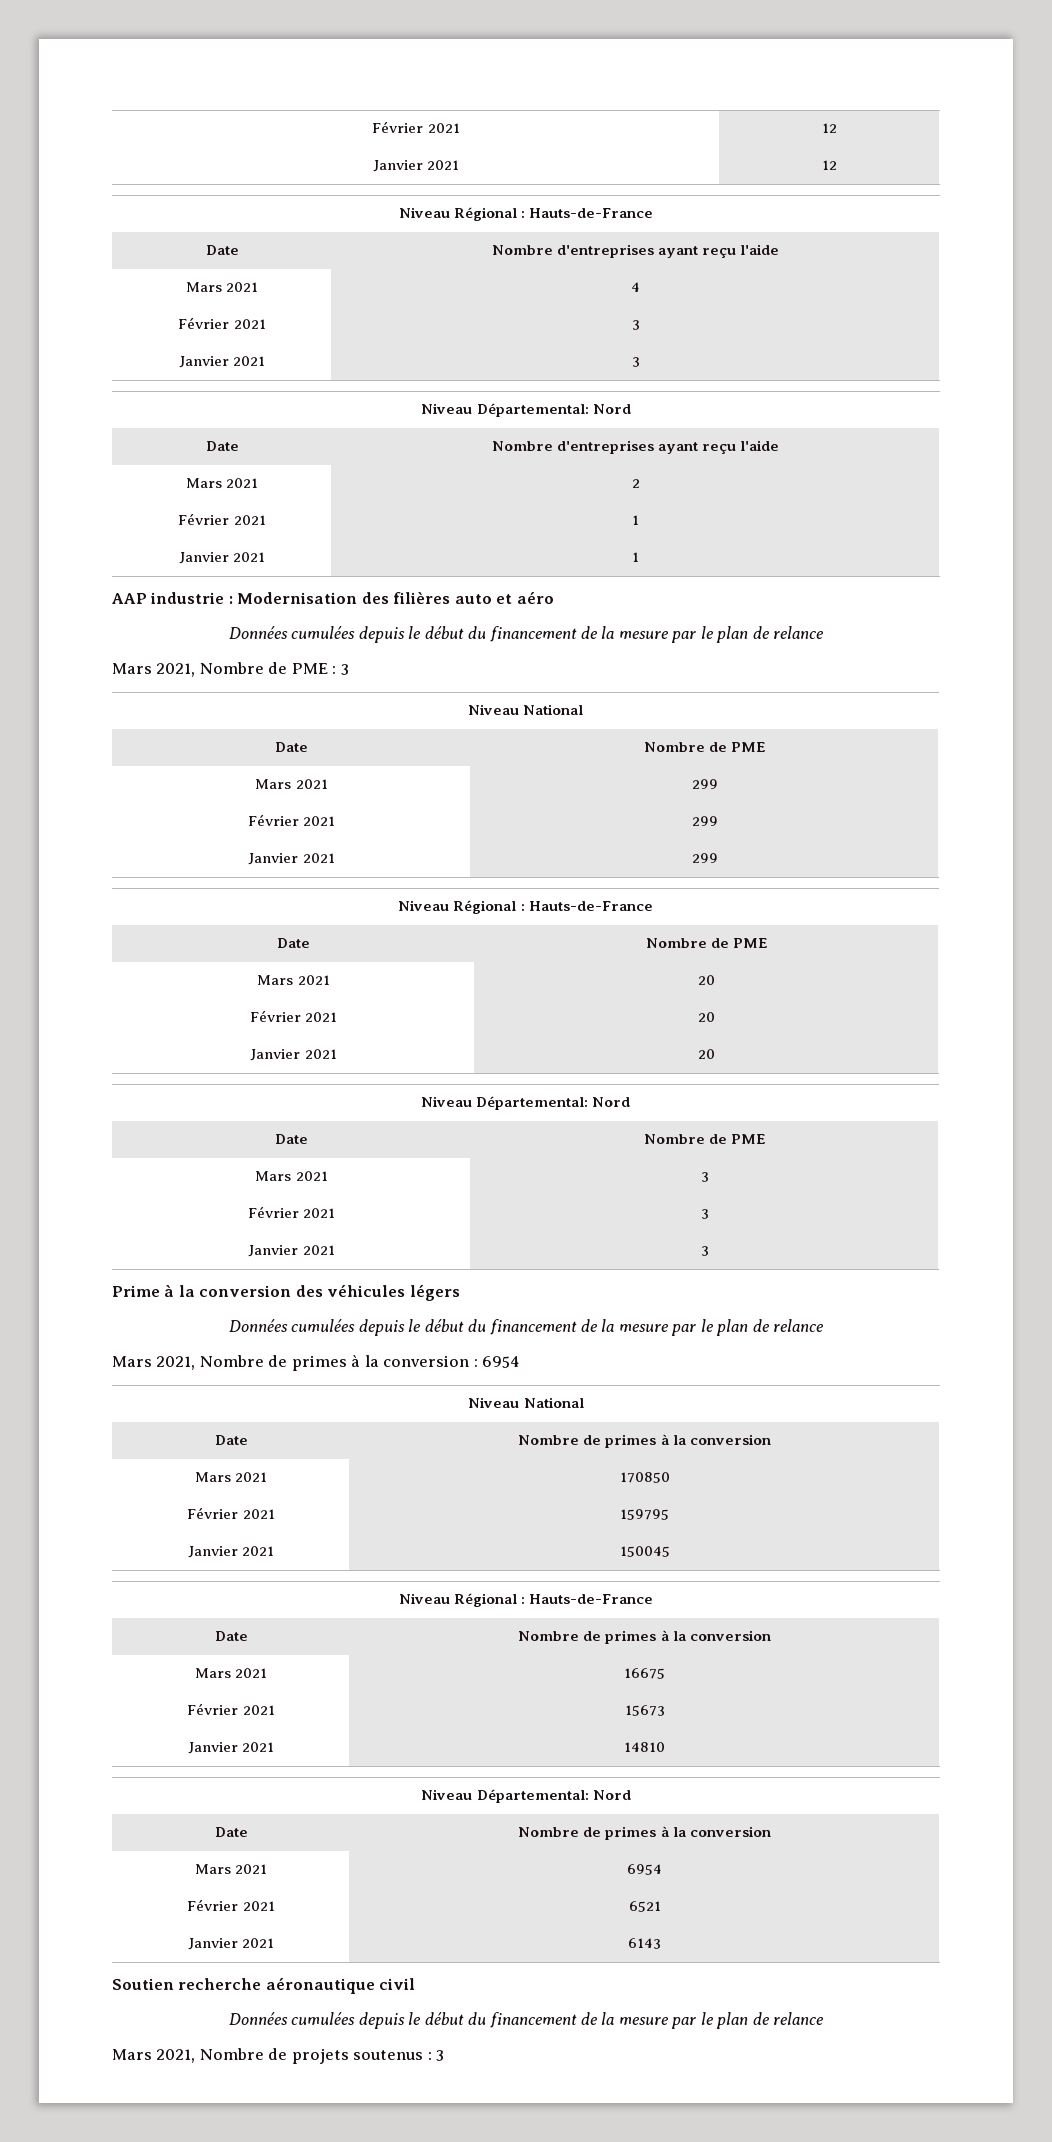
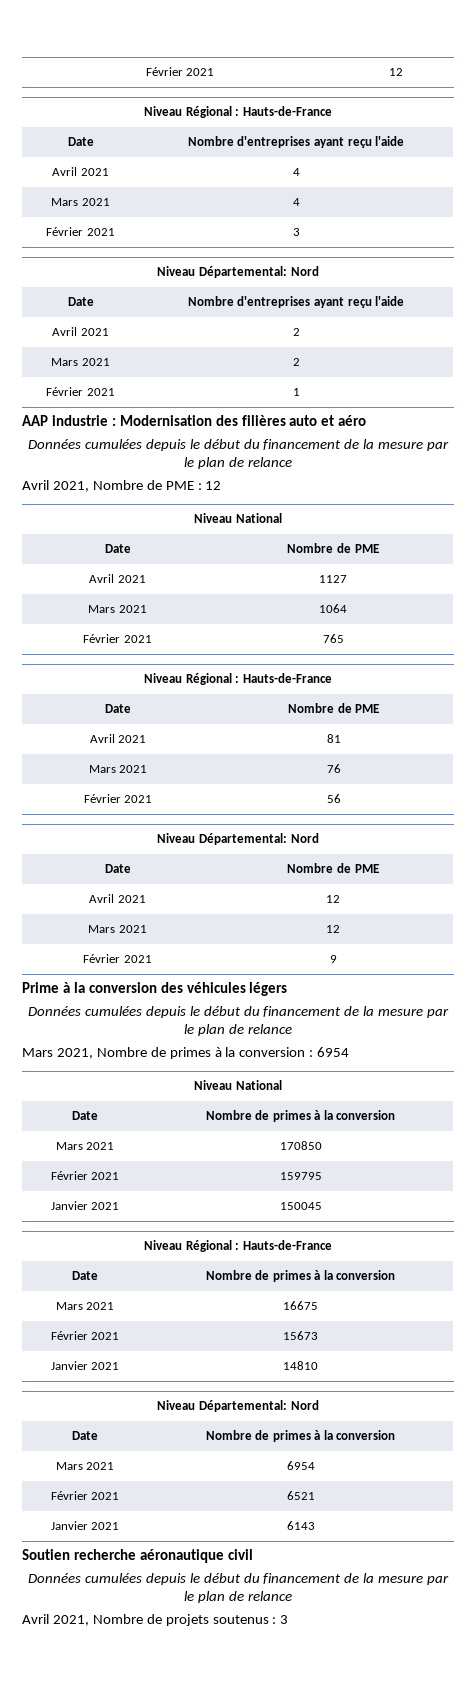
[372,160,460,172] [822,160,837,170] // Janvier 2021 | 12 -> (403, 72) none
(780, 249) none -> [52,167,109,176] [292,168,300,176] // Avril 2021 | 4
[178,356,266,368] [631,357,640,367] // Janvier 2021 | 3 -> (300, 232) none
(780, 445) none -> [52,327,109,336] [292,328,300,336] // Avril 2021 | 2
[178,552,266,564] [632,552,639,562] // Janvier 2021 | 1 -> (300, 392) none
[112,663,152,674] Mars -> [22,480,49,490] Avril
[340,664,349,675] 3 -> [205,481,222,490] 12
[255,779,328,789] [691,779,718,789] [247,814,336,826] [691,816,718,826] [248,853,335,865] [691,853,718,863] // Mars 2021 | 299 // Février 2021 | 299 // Janvier 2021 | 299 -> [89,574,146,583] [319,575,347,583] [88,605,147,613] [319,604,347,613] [83,634,152,643] [322,634,344,643] // Avril 2021 | 1127 // Mars 2021 | 1064 // Février 2021 | 765
[257,975,330,985] [698,975,715,985] [249,1010,338,1022] [698,1012,715,1022] [250,1049,337,1061] [698,1049,715,1059] // Mars 2021 | 20 // Février 2021 | 20 // Janvier 2021 | 20 -> [89,734,147,743] [326,734,341,743] [88,765,148,773] [326,764,341,773] [83,794,153,803] [326,794,341,803] // Avril 2021 | 81 // Mars 2021 | 76 // Février 2021 | 56
[255,1171,328,1181] [700,1172,709,1182] [247,1206,336,1218] [700,1209,709,1219] [248,1245,335,1257] [700,1246,709,1256] // Mars 2021 | 3 // Février 2021 | 3 // Janvier 2021 | 3 -> [89,894,146,903] [326,895,340,903] [88,925,147,933] [326,925,340,933] [83,954,152,963] [329,955,337,963] // Avril 2021 | 12 // Mars 2021 | 12 // Février 2021 | 9
[112,2049,152,2060] Mars -> [22,1614,49,1624] Avril

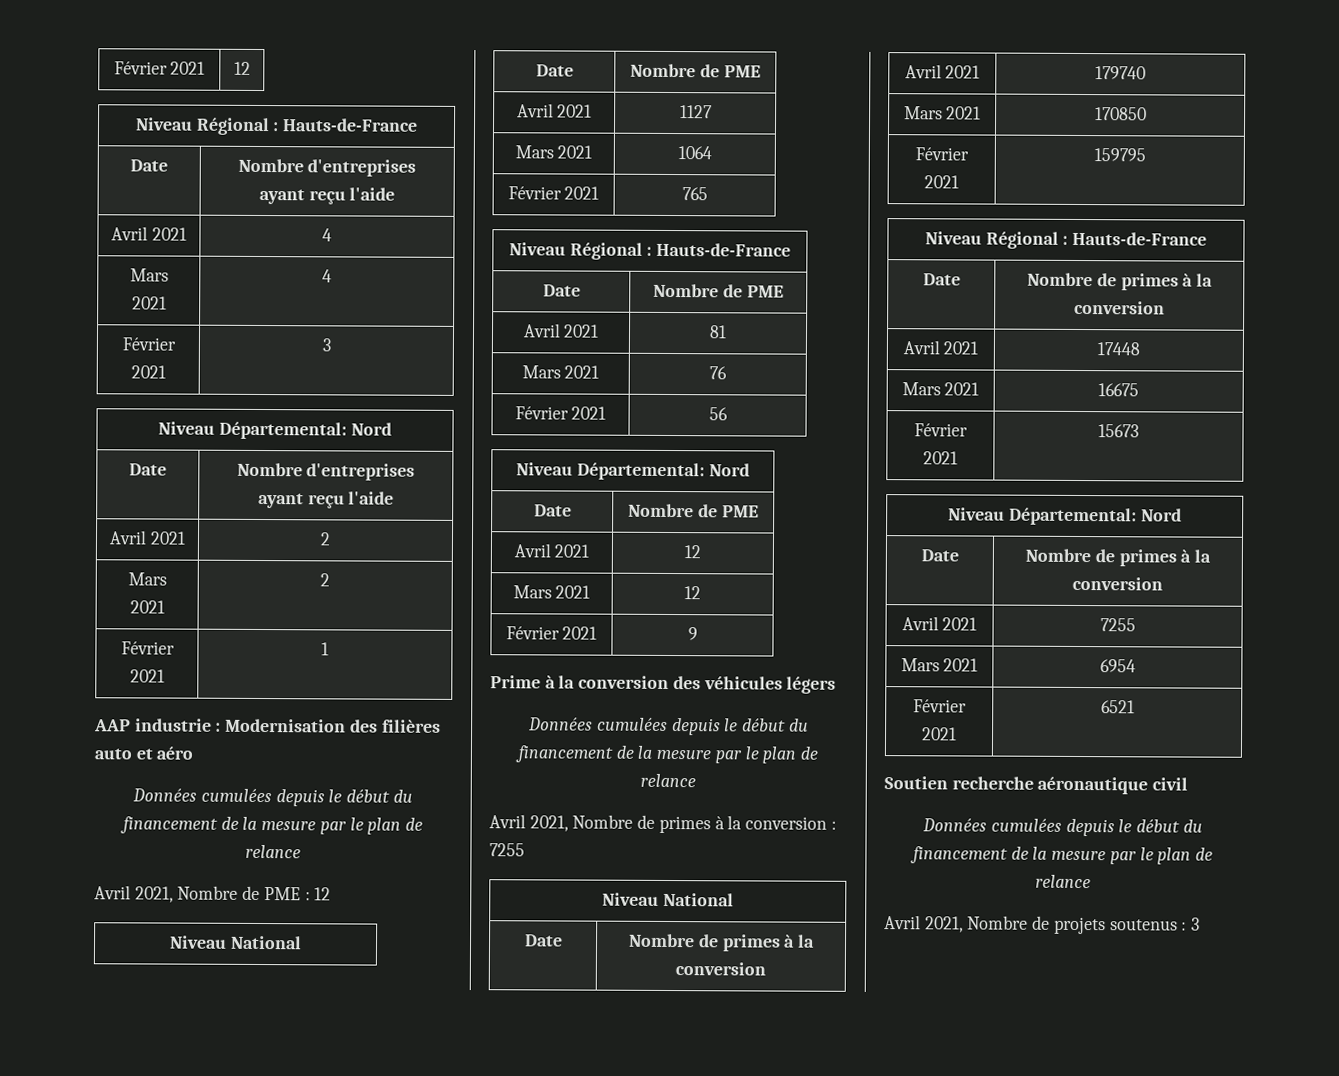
[22,1048,53,1057] Mars -> [489,814,526,829] Avril
[317,1047,350,1057] 6954 -> [489,843,525,857] 7255
(396, 1115) none -> [904,64,981,79] [1095,66,1146,80] // Avril 2021 | 179740
[50,1201,120,1210] [279,1202,322,1210] // Janvier 2021 | 150045 -> (1146, 155) none
(396, 1275) none -> [902,340,979,355] [1097,342,1140,356] // Avril 2021 | 17448
[50,1361,120,1370] [283,1361,318,1370] // Janvier 2021 | 14810 -> (1139, 431) none
(396, 1435) none -> [901,616,978,631] [1099,618,1136,632] // Avril 2021 | 7255
[50,1521,120,1530] [286,1521,315,1530] // Janvier 2021 | 6143 -> (1135, 707) none

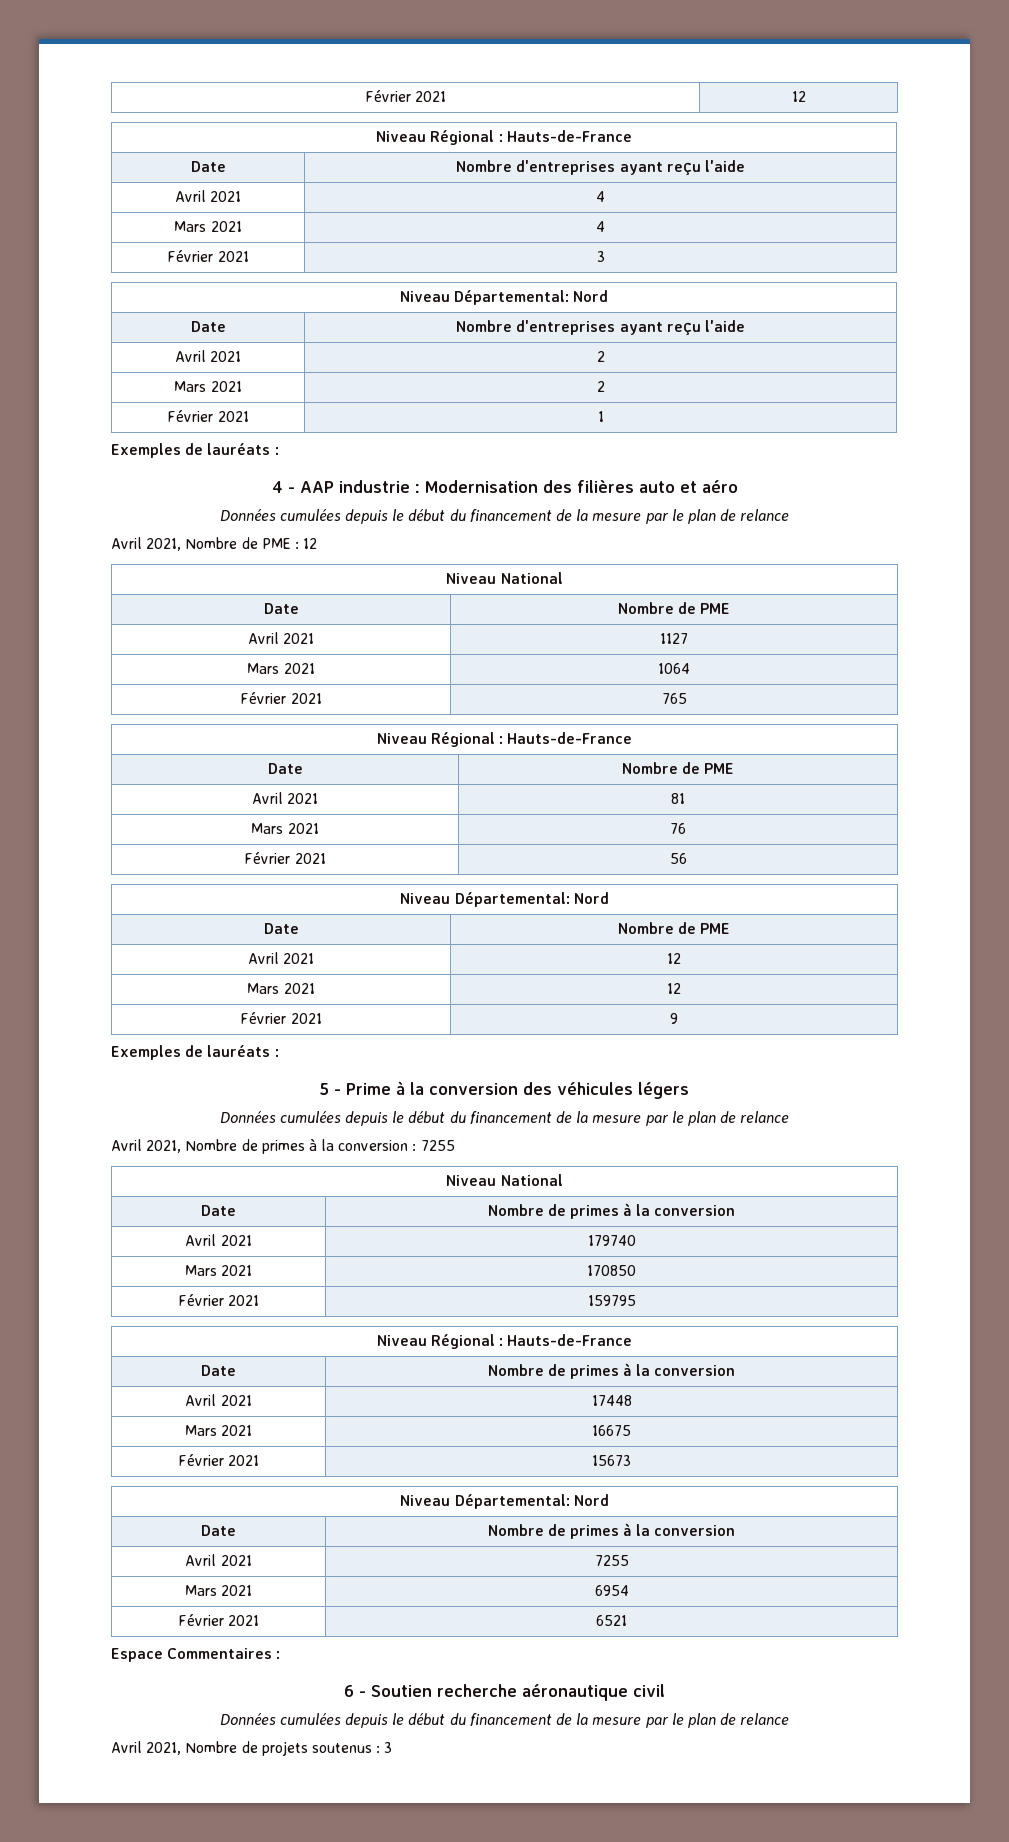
(329, 649) none -> [111,443,279,458] [271,481,295,493] Exemples de lauréats : // 4 -
(698, 634) none -> [111,1045,279,1060] [320,1083,341,1095] Exemples de lauréats : // 5 -
(1135, 707) none -> [111,1648,281,1662] [344,1685,366,1697] Espace Commentaires : // 6 -

